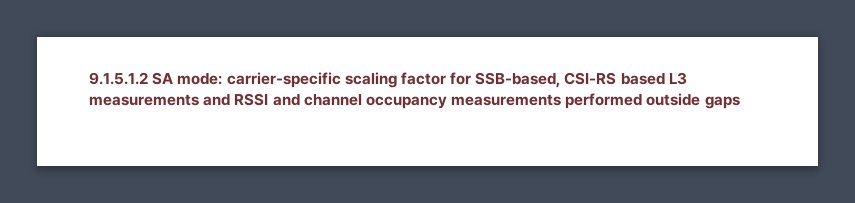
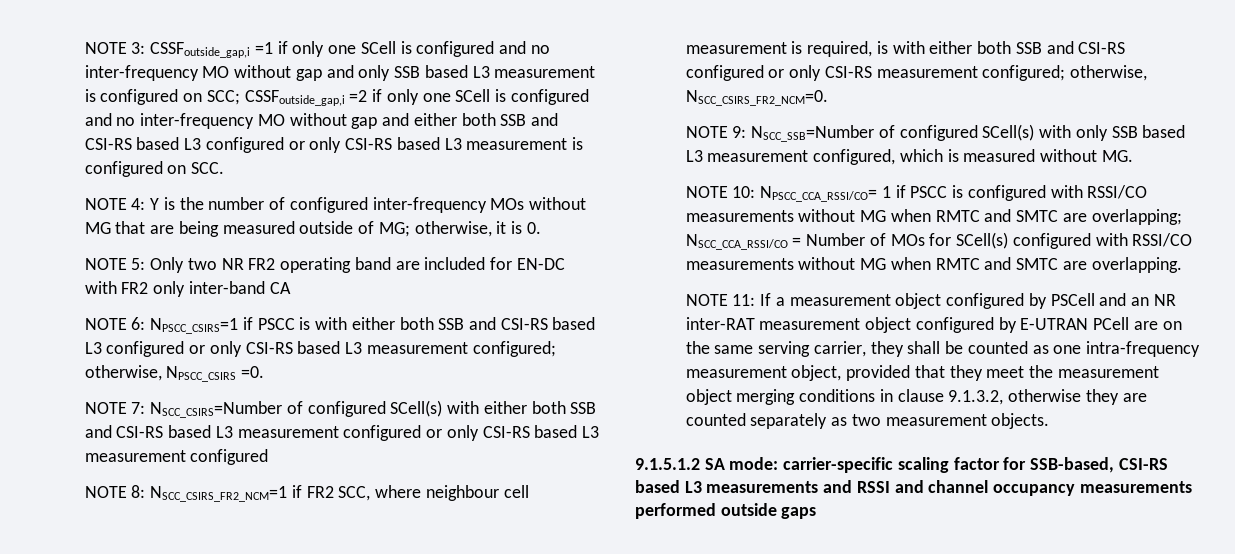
(89, 78) none -> [84,41,550,58] [84,65,596,81] [84,89,589,106] [84,113,558,129] [84,137,583,153] [84,161,225,177] [84,197,586,213] [84,221,541,237] [84,257,565,273] [84,281,291,297] [84,317,596,334] [84,341,556,357] [84,365,265,382] [84,400,597,418] [84,425,599,441] [84,449,269,465] [84,485,529,502] [685,41,1126,57] [685,65,1148,81] [685,90,828,106] [685,124,1186,142] [685,149,1133,165] [685,185,1148,202] [685,209,1182,225] [685,232,1193,250] [685,257,1182,273] [685,293,1176,309] [685,317,1182,333] [685,341,1200,357] [685,365,1159,381] [685,389,1147,405] [685,413,1050,429] NOTE 3: CSSFoutside_gap,i =1 if only one SCell is configured and no inter-frequency MO without gap and only SSB based L3 measurement is configured on SCC; CSSFoutside_gap,i =2 if only one SCell is configured and no inter-frequency MO without gap and either both SSB and CSI-RS based L3 configured or only CSI-RS based L3 measurement is configured on SCC. // NOTE 4: Y is the number of configured inter-frequency MOs without MG that are being measured outside of MG; otherwise, it is 0. // NOTE 5: Only two NR FR2 operating band are included for EN-DC with FR2 only inter-band CA // NOTE 6: NPSCC_CSIRS=1 if PSCC is with either both SSB and CSI-RS based L3 configured or only CSI-RS based L3 measurement configured; otherwise, NPSCC_CSIRS =0. // NOTE 7: NSCC_CSIRS=Number of configured SCell(s) with either both SSB and CSI-RS based L3 measurement configured or only CSI-RS based L3 measurement configured // NOTE 8: NSCC_CSIRS_FR2_NCM=1 if FR2 SCC, where neighbour cell measurement is required, is with either both SSB and CSI-RS configured or only CSI-RS measurement configured; otherwise, NSCC_CSIRS_FR2_NCM=0. // NOTE 9: NSCC_SSB=Number of configured SCell(s) with only SSB based L3 measurement configured, which is measured without MG. // NOTE 10: NPSCC_CCA_RSSI/CO= 1 if PSCC is configured with RSSI/CO measurements without MG when RMTC and SMTC are overlapping; NSCC_CCA_RSSI/CO = Number of MOs for SCell(s) configured with RSSI/CO measurements without MG when RMTC and SMTC are overlapping. // NOTE 11: If a measurement object configured by PSCell and an NR inter-RAT measurement object configured by E-UTRAN PCell are on the same serving carrier, they shall be counted as one intra-frequency measurement object, provided that they meet the measurement object merging conditions in clause 9.1.3.2, otherwise they are counted separately as two measurement objects. //

